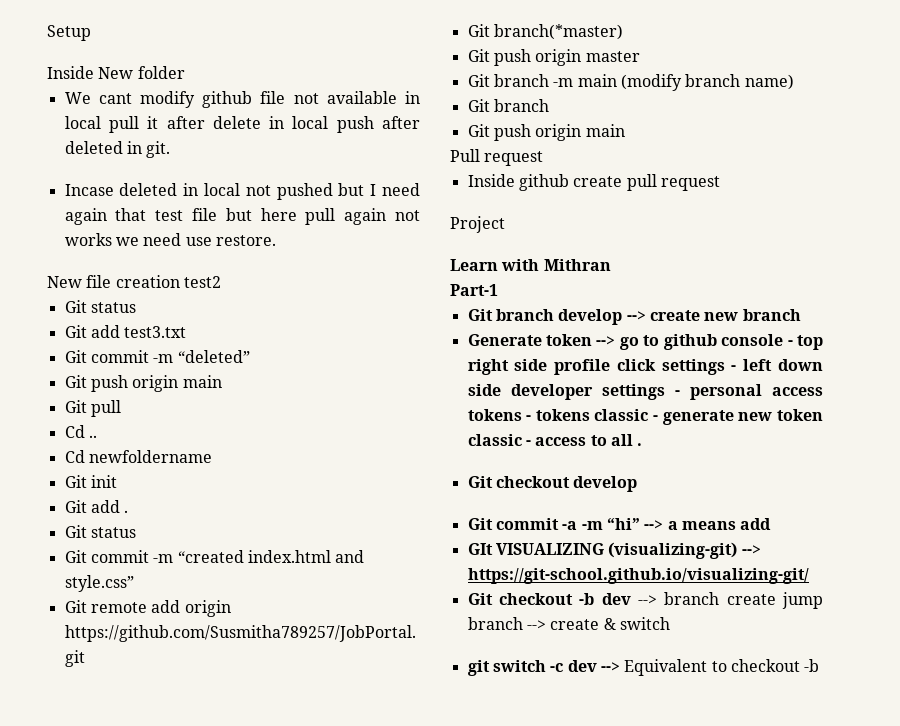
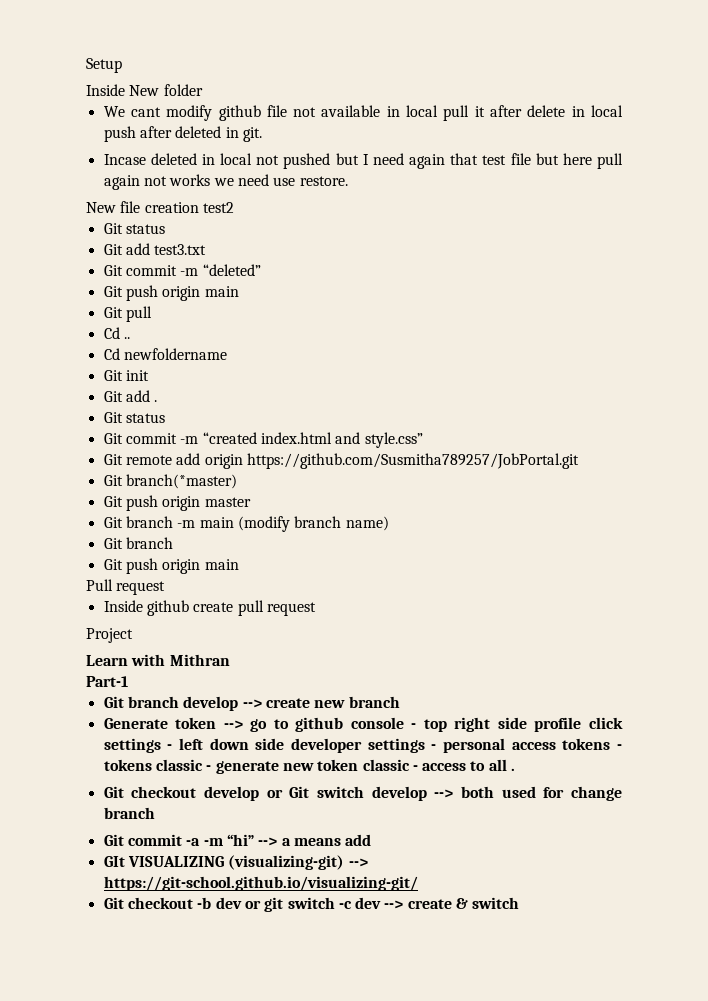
(638, 484) none -> [266,786,623,801] [103,807,155,819] or Git switch develop --> both used for change branch
[637,592,823,609] [467,617,670,630] --> branch create jump branch --> create & switch // -> [244,900,261,909] or
[624,659,820,676] Equivalent to checkout -b -> [407,897,520,909] create & switch

